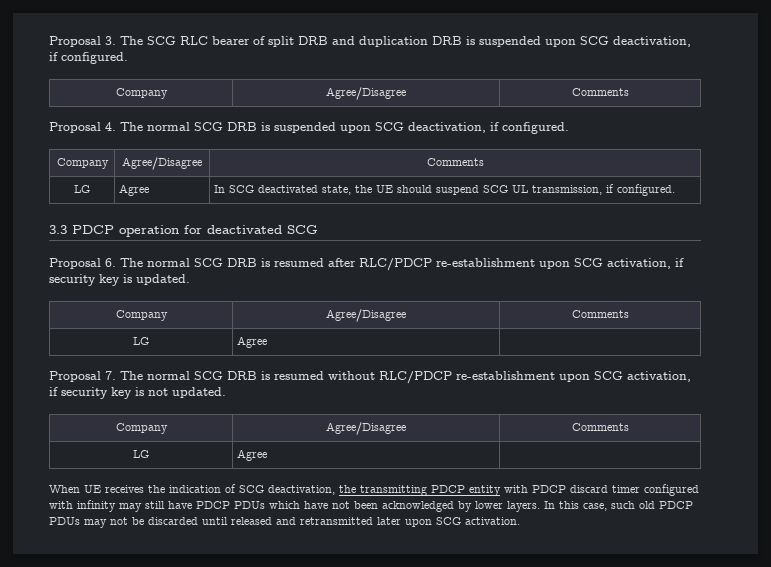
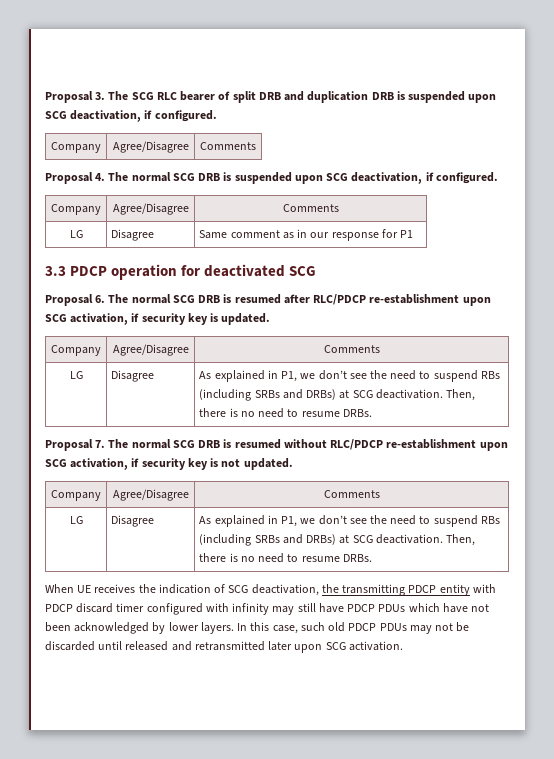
[119,184,150,196] [214,184,676,196] Agree | In SCG deactivated state, the UE should suspend SCG UL transmission, if configured. -> [111,229,155,241] [199,229,413,241] Disagree | Same comment as in our response for P1
[237,336,268,348] Agree | -> [111,370,155,382] [199,370,500,382] [199,389,475,401] [199,408,372,418] Disagree | As explained in P1, we don’t see the need to suspend RBs (including SRBs and DRBs) at SCG deactivation. Then, there is no need to resume DRBs.
[237,449,268,461] Agree | -> [111,515,155,527] [199,515,500,527] [199,534,475,546] [199,553,372,563] Disagree | As explained in P1, we don’t see the need to suspend RBs (including SRBs and DRBs) at SCG deactivation. Then, there is no need to resume DRBs.

